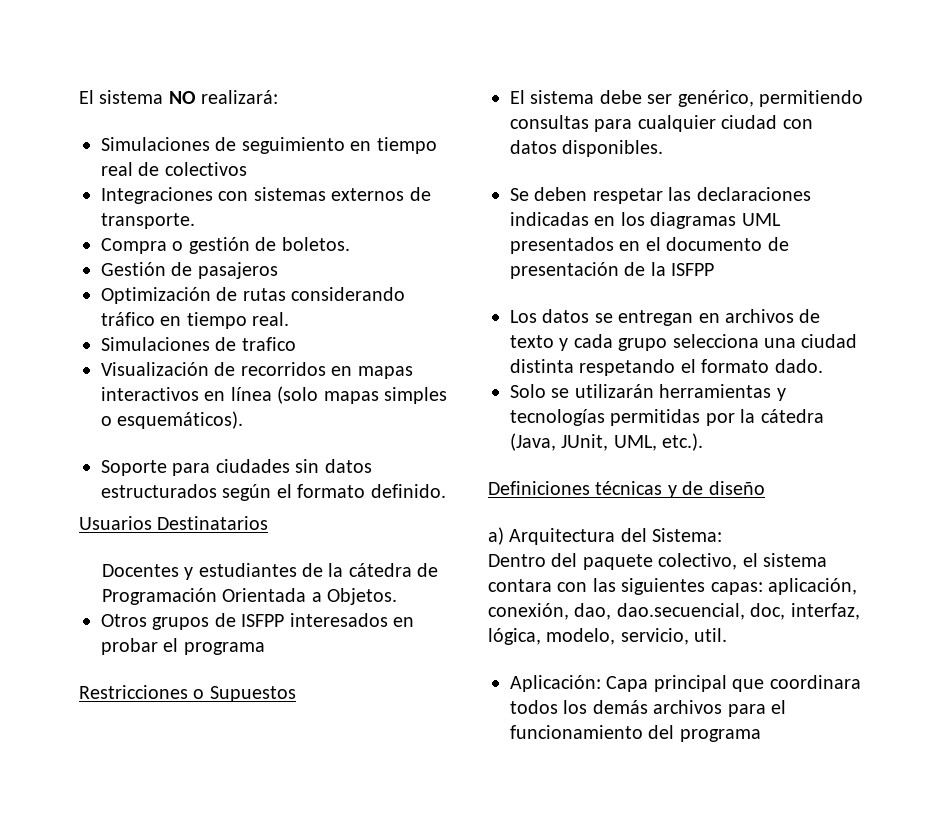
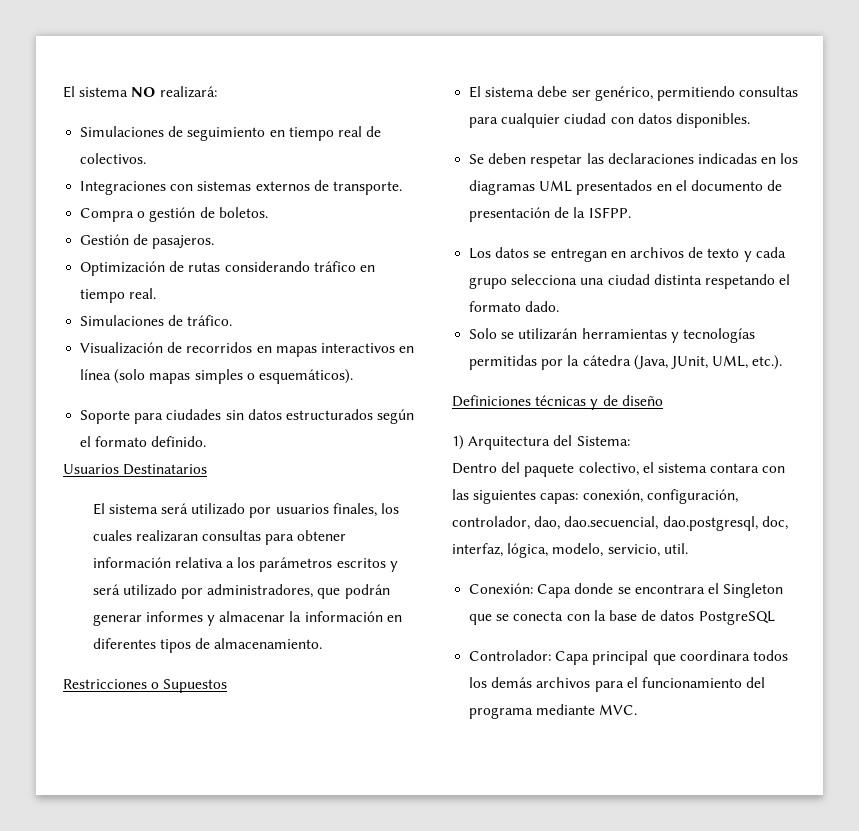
[164,162,247,176] colectivos -> [80,153,147,164] colectivos.
[197,262,278,279] pasajeros -> [152,235,215,249] pasajeros.
[241,337,296,351] trafico -> [187,315,233,326] tráfico.
[101,563,439,580] [101,588,398,605] [101,613,414,630] [101,638,265,655] Docentes y estudiantes de la cátedra de Programación Orientada a Objetos. // Otros grupos de ISFPP interesados en probar el programa -> [92,503,399,518] [92,530,347,545] [92,557,398,572] [92,584,390,599] [92,611,402,626] [92,638,323,653] El sistema será utilizado por usuarios finales, los cuales realizaran consultas para obtener información relativa a los parámetros escritos y será utilizado por administradores, que podrán generar informes y almacenar la información en diferentes tipos de almacenamiento.
[671,263,715,276] ISFPP -> [588,207,631,218] ISFPP.
[488,527,504,545] a) -> [452,435,464,450] 1)
[768,578,857,595] [488,603,569,620] aplicación, conexión, -> [582,489,738,504] [452,516,530,530] conexión, configuración, controlador,
(745, 611) none -> [662,516,758,531] dao.postgresql,
[510,675,601,692] Aplicación: -> [469,583,784,598] [469,610,775,625] [469,650,552,661] Conexión: Capa donde se encontrara el Singleton que se conecta con la base de datos PostgreSQL // Controlador:
(761, 735) none -> [536,704,638,715] mediante MVC.

